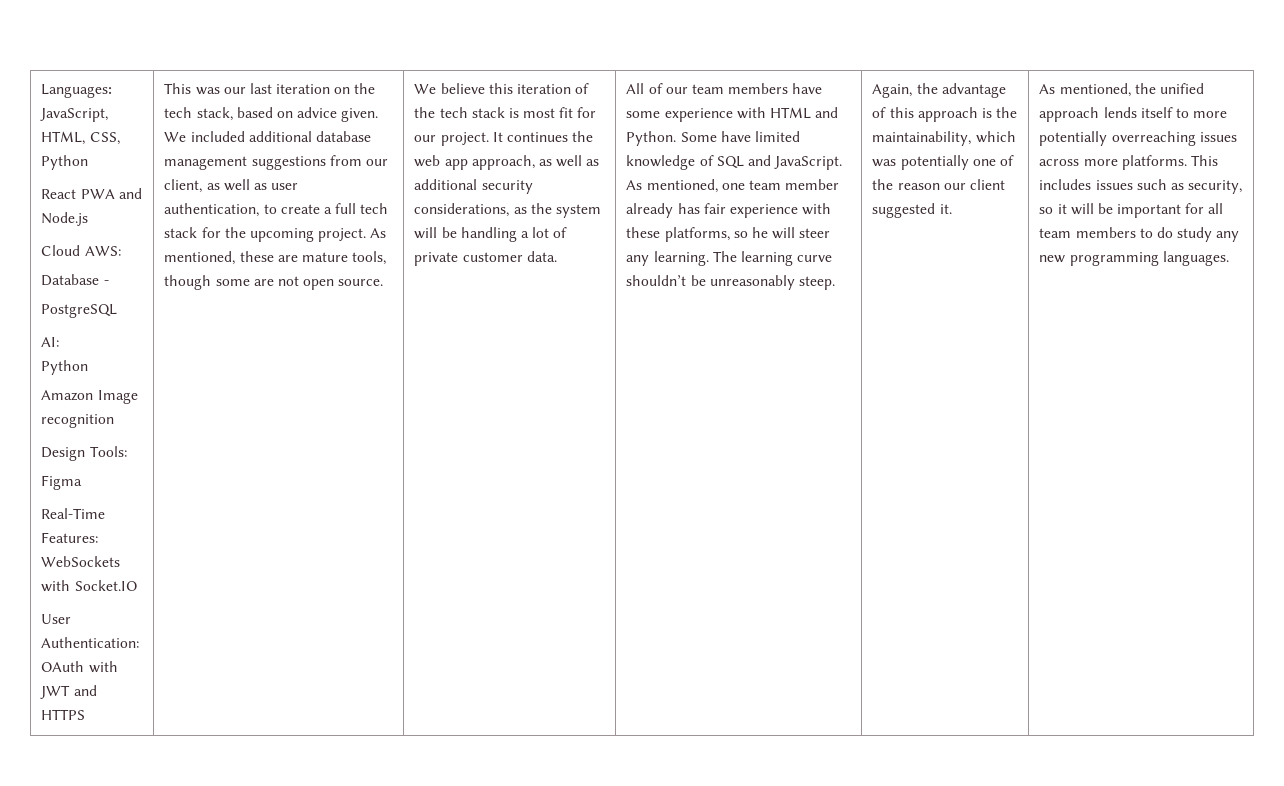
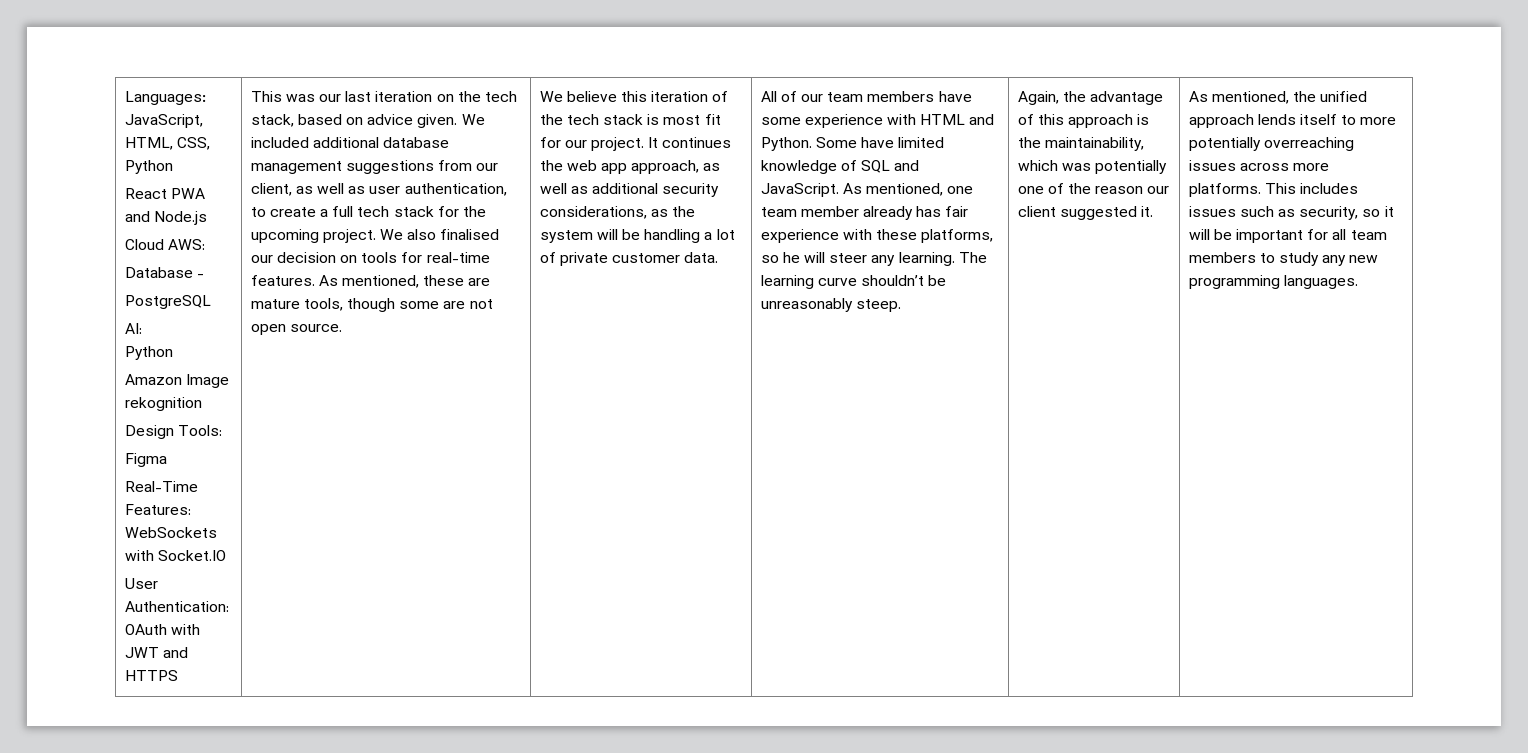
[41,414,115,428] recognition -> [124,397,202,411] rekognition
(367, 235) none -> [380,229,500,240] [250,252,490,263] [250,275,315,286] We also finalised our decision on tools for real-time features.
[1156,227,1173,238] do -> (1275, 258) none

